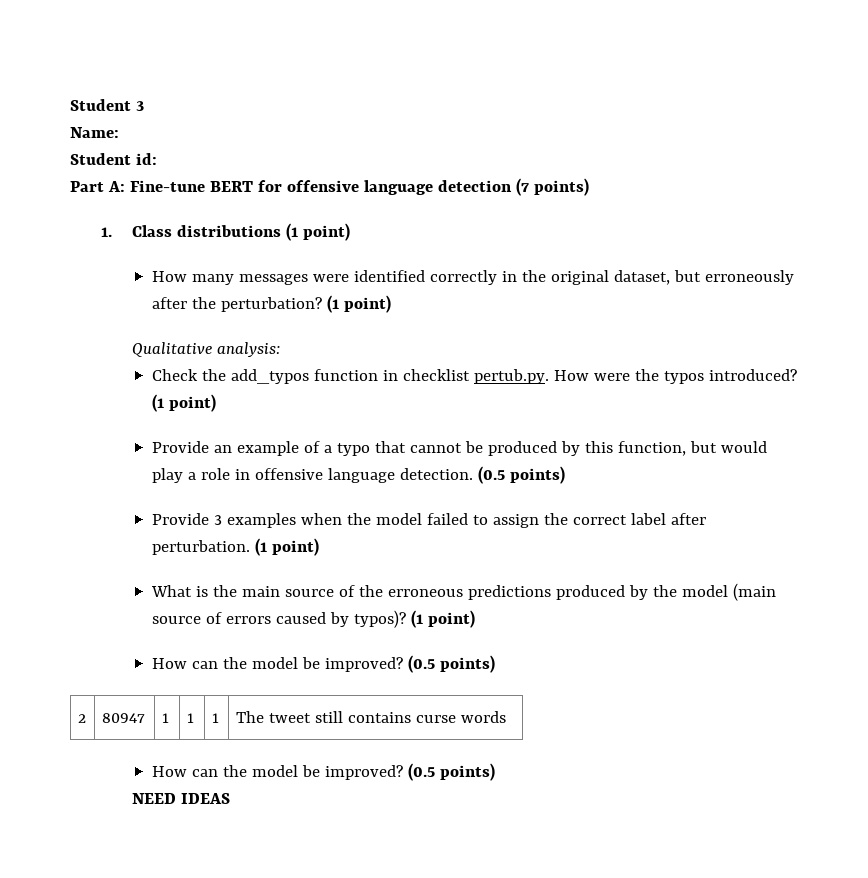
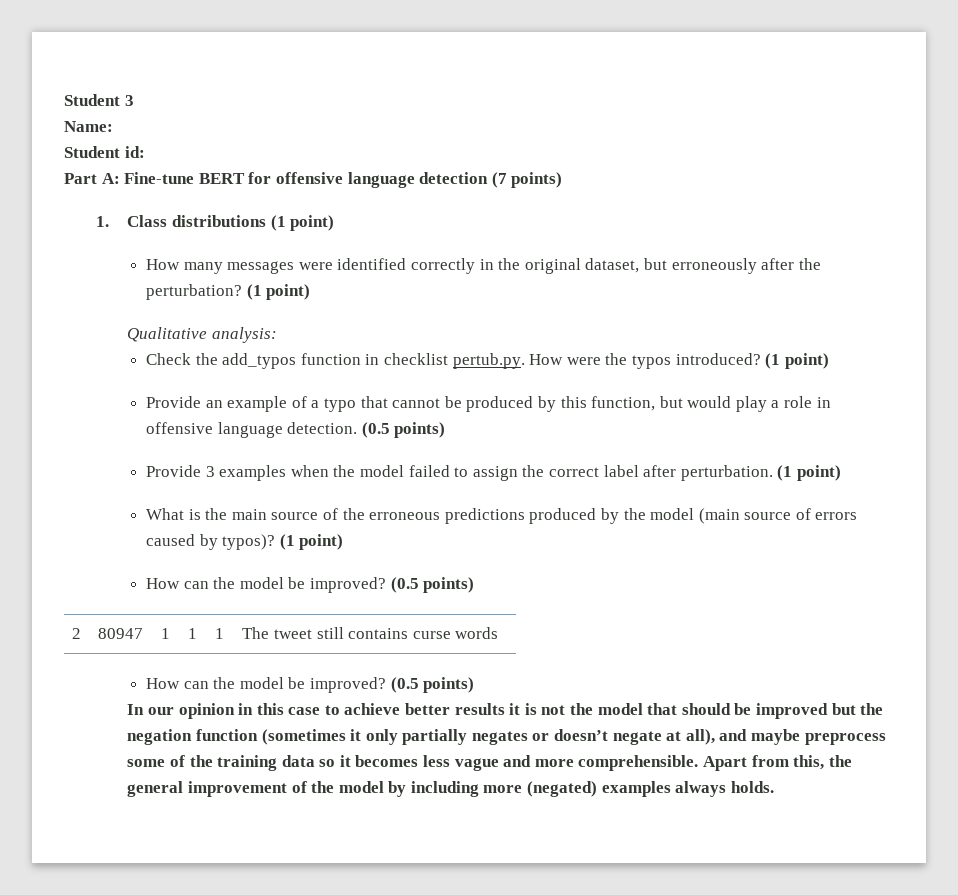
[131,793,230,804] NEED IDEAS -> [127,703,884,719] [127,729,886,745] [127,755,852,771] [127,781,774,797] In our opinion in this case to achieve better results it is not the model that should be improved but the negation function (sometimes it only partially negates or doesn’t negate at all), and maybe preprocess some of the training data so it becomes less vague and more comprehensible. Apart from this, the general improvement of the model by including more (negated) examples always holds.

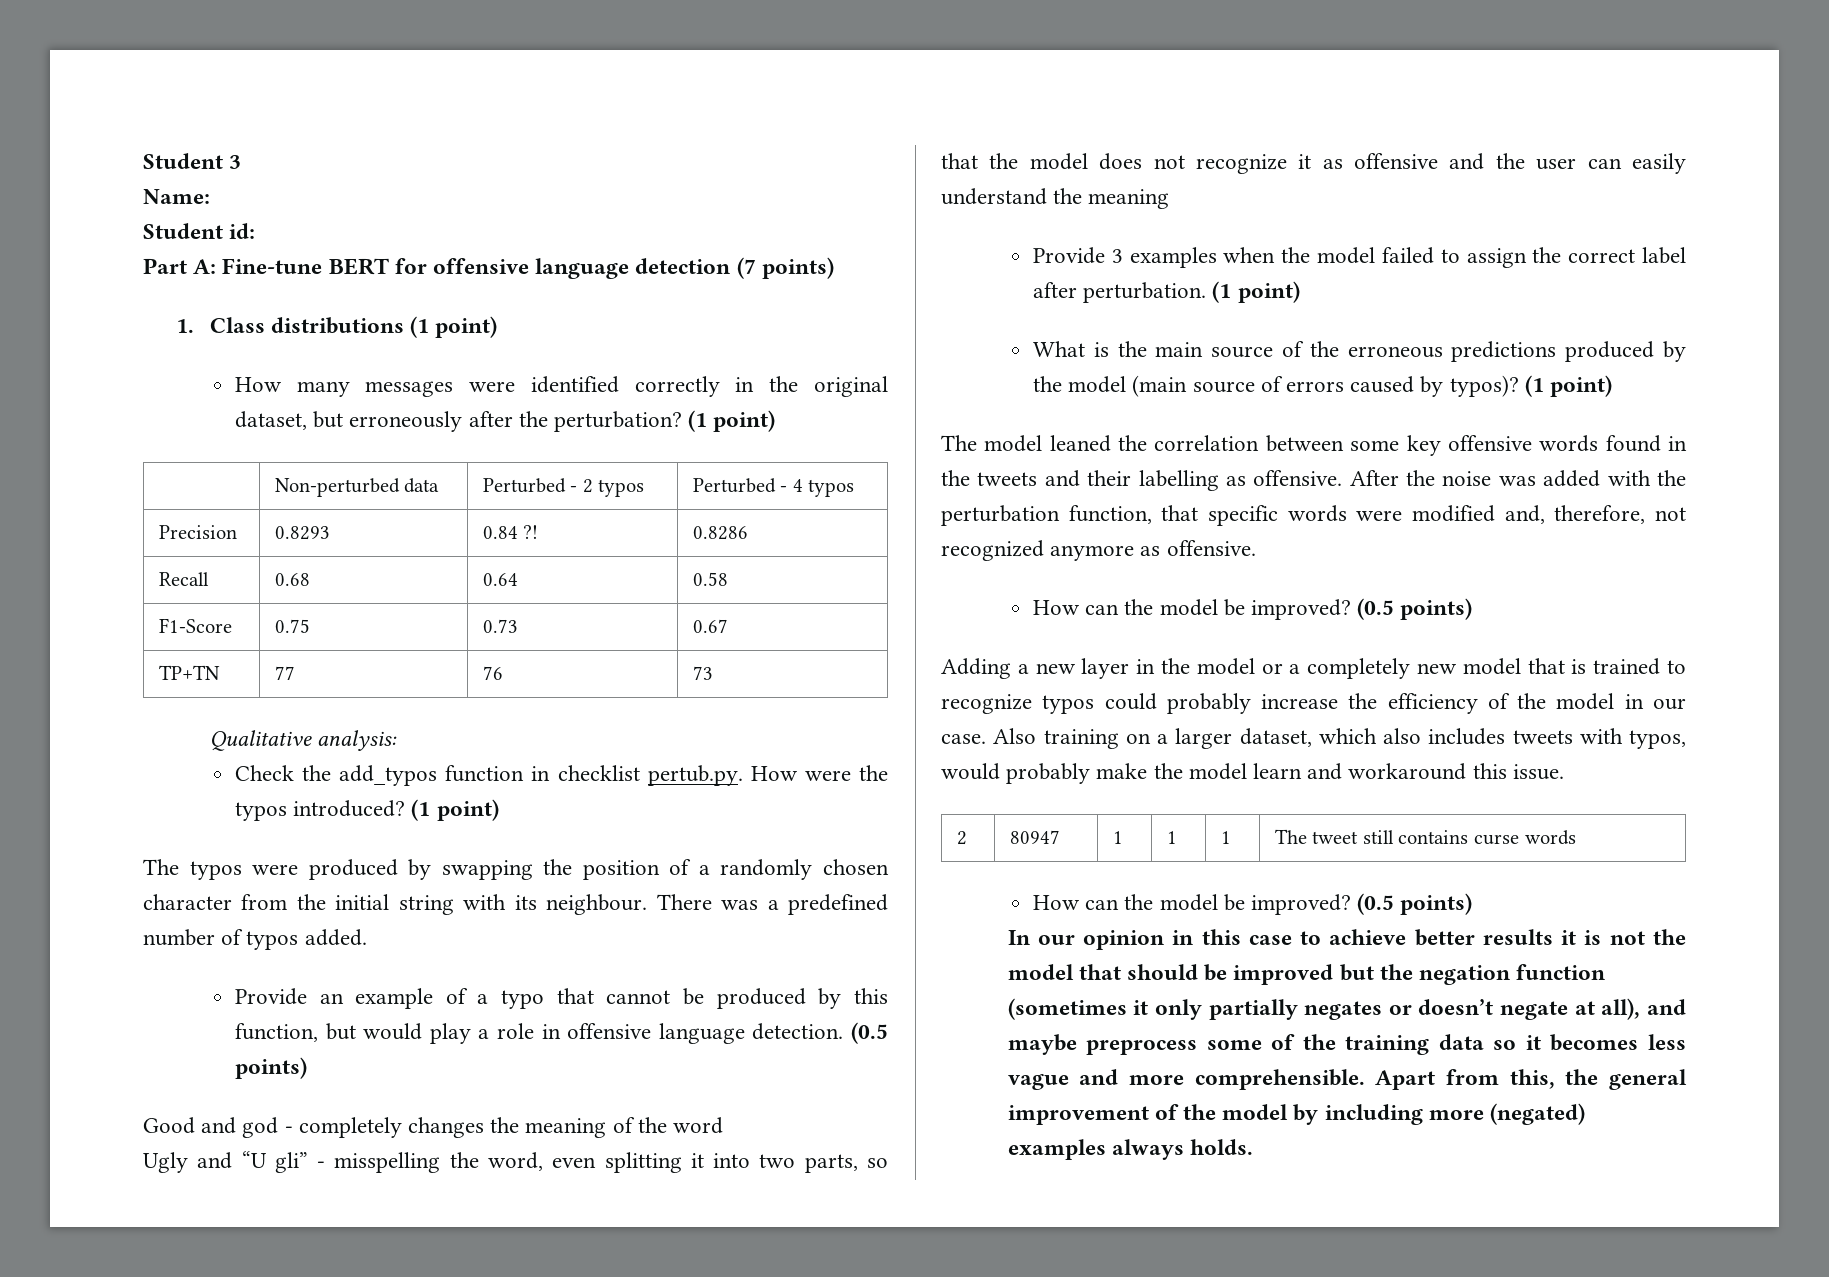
(311, 292) none -> [274,478,440,497] [482,478,645,497] [692,478,855,497] [158,525,237,539] [274,526,330,540] [482,525,539,539] [692,526,748,540] [158,572,209,586] [274,573,310,586] [482,573,518,586] [692,572,728,586] [158,618,232,633] [274,619,310,633] [482,619,518,633] [692,619,728,633] [158,665,220,680] [274,666,295,680] [482,666,503,680] [692,666,713,680] // | Non-perturbed data | Perturbed - 2 typos | Perturbed - 4 typos // Precision | 0.8293 | 0.84 ?! | 0.8286 // Recall | 0.68 | 0.64 | 0.58 // F1-Score | 0.75 | 0.73 | 0.67 // TP+TN | 77 | 76 | 73
(829, 361) none -> [143,859,889,880] [143,894,888,915] [143,929,367,950] // The typos were produced by swapping the position of a randomly chosen character from the initial string with its neighbour. There was a predefined number of typos added.
(446, 430) none -> [143,1117,724,1138] [143,1151,889,1173] [941,153,1686,174] [941,188,1170,209] // Good and god - completely changes the meaning of the word // Ugly and “U gli” - misspelling the word, even splitting it into two parts, so that the model does not recognize it as offensive and the user can easily understand the meaning
[146,577,475,593] // How can the model be improved? (0.5 points) -> [941,435,1687,456] [941,470,1686,491] [941,505,1686,526] [941,540,1256,561] [1032,598,1473,620] [941,658,1686,679] [941,693,1686,714] [941,728,1686,749] [941,763,1564,784] // The model leaned the correlation between some key offensive words found in the tweets and their labelling as offensive. After the noise was added with the perturbation function, that specific words were modified and, therefore, not recognized anymore as offensive. // How can the model be improved? (0.5 points) // Adding a new layer in the model or a completely new model that is trained to recognize typos could probably increase the efficiency of the model in our case. Also training on a larger dataset, which also includes tweets with typos, would probably make the model learn and workaround this issue.

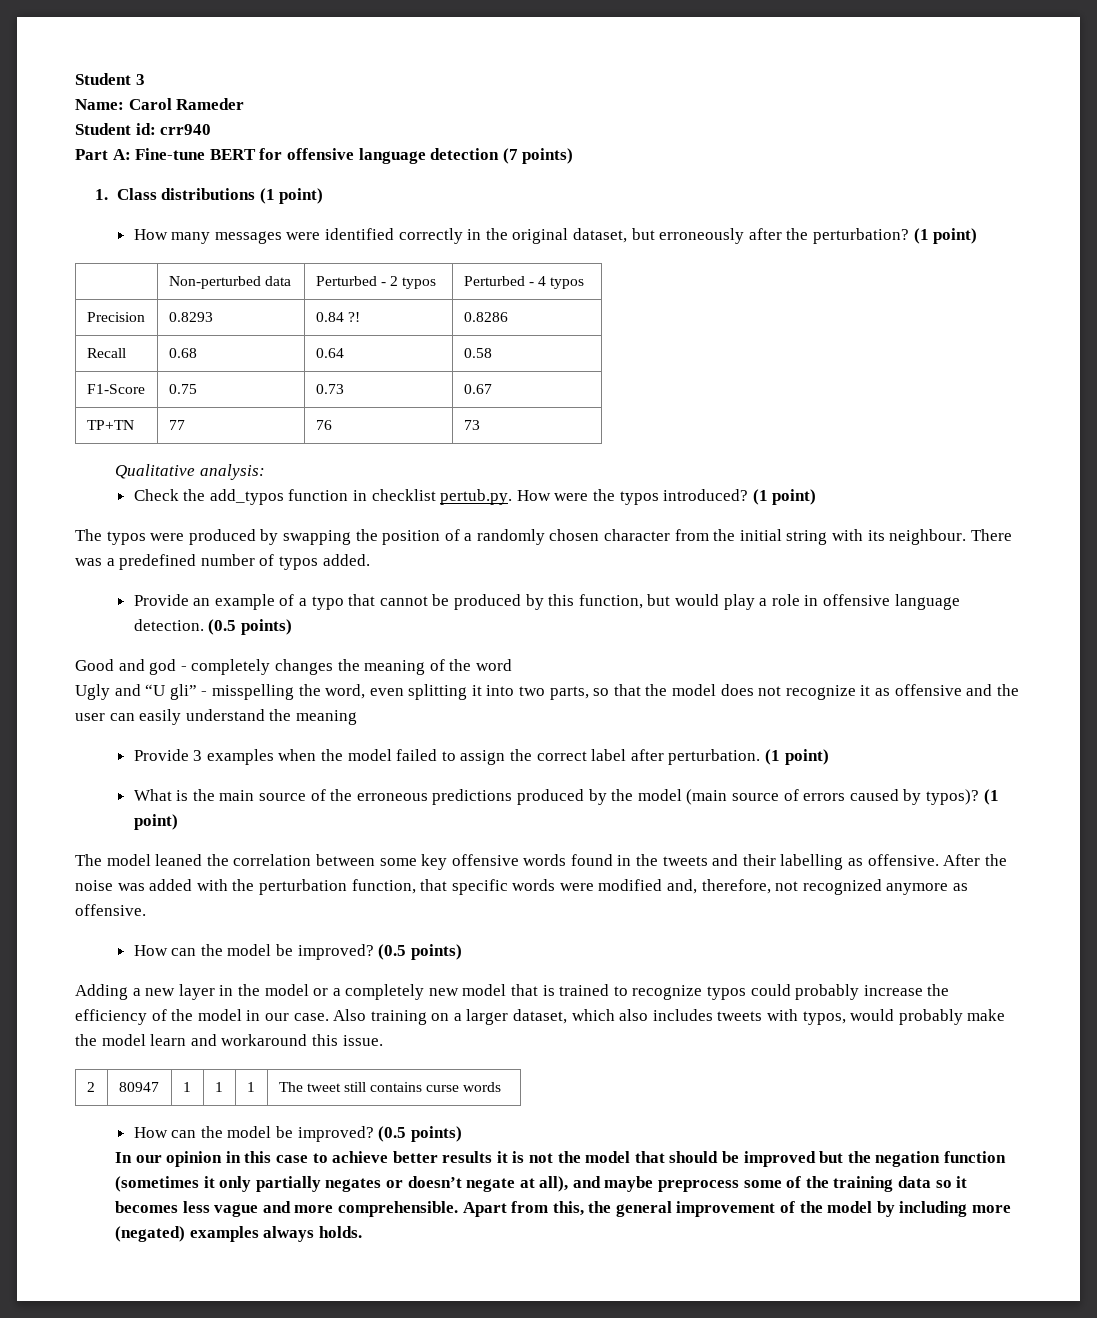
(210, 196) none -> [128,98,245,110] Carol Rameder
(256, 231) none -> [160,124,212,135] crr940

